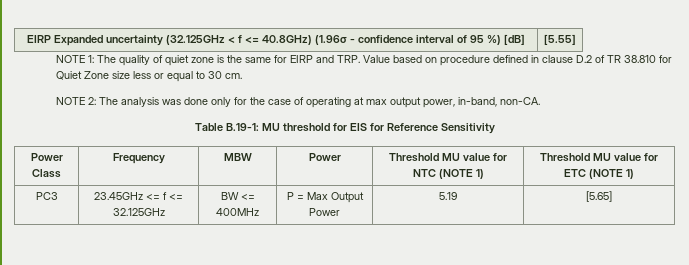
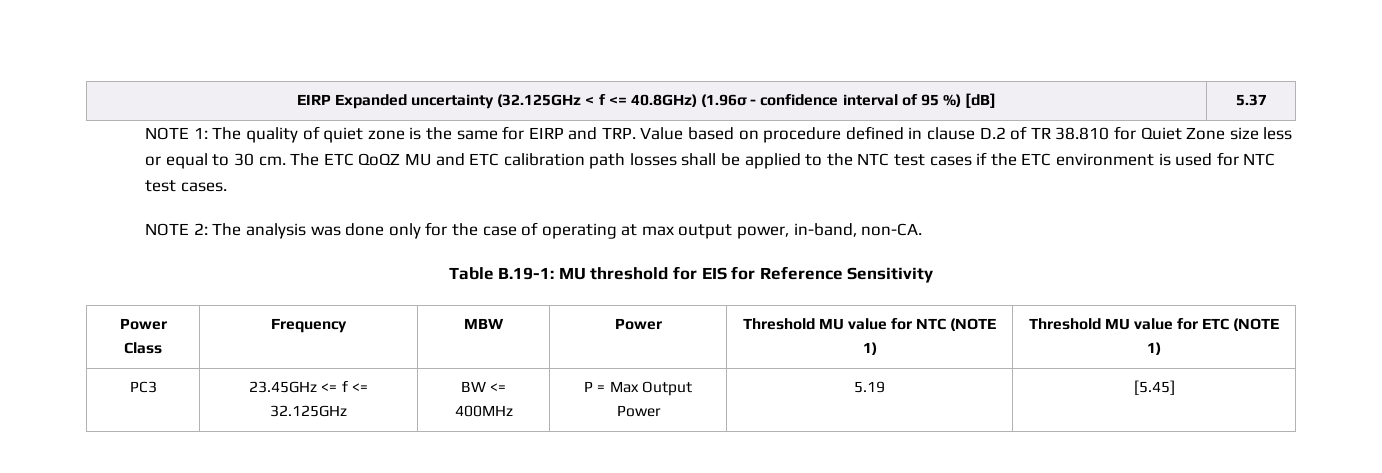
[544,34,576,45] [5.55] -> [1235,94,1267,106] 5.37
(243, 76) none -> [290,152,1276,169] [145,180,227,192] The ETC QoQZ MU and ETC calibration path losses shall be applied to the NTC test cases if the ETC environment is used for NTC test cases.
[586,191,612,202] [5.65] -> [1133,380,1175,395] [5.45]

